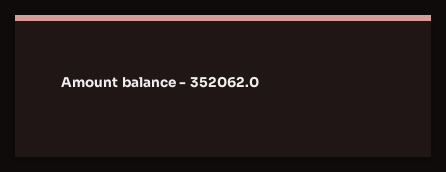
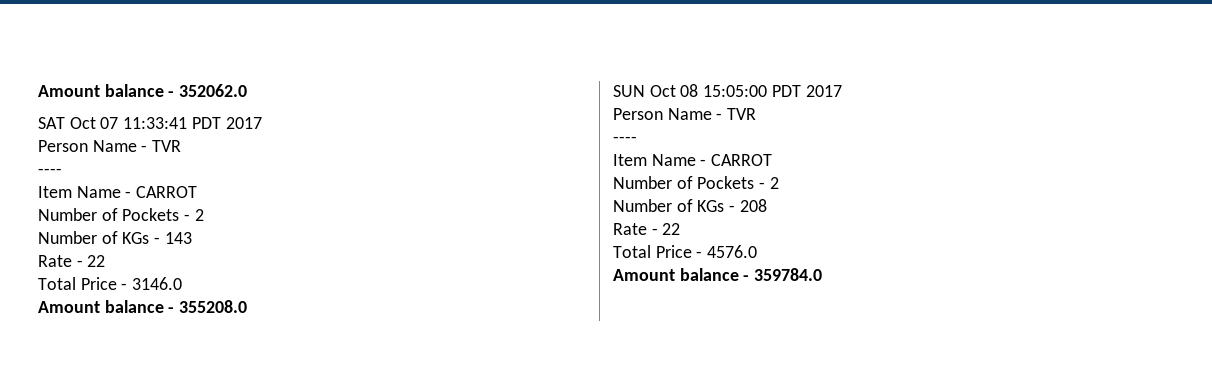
(259, 82) none -> [38,117,262,129] [38,140,182,152] [38,168,62,175] [38,186,198,198] [38,208,204,221] [38,231,192,244] [38,255,106,267] [38,277,183,290] [38,300,248,313] [613,84,842,97] [613,108,757,120] [613,136,637,143] [613,154,773,166] [613,176,779,189] [613,199,767,212] [613,223,681,235] [613,245,758,258] [613,268,823,281] // SAT Oct 07 11:33:41 PDT 2017 // Person Name - TVR // ---- // Item Name - CARROT // Number of Pockets - 2 // Number of KGs - 143 // Rate - 22 // Total Price - 3146.0 // Amount balance - 355208.0 // SUN Oct 08 15:05:00 PDT 2017 // Person Name - TVR // ---- // Item Name - CARROT // Number of Pockets - 2 // Number of KGs - 208 // Rate - 22 // Total Price - 4576.0 // Amount balance - 359784.0

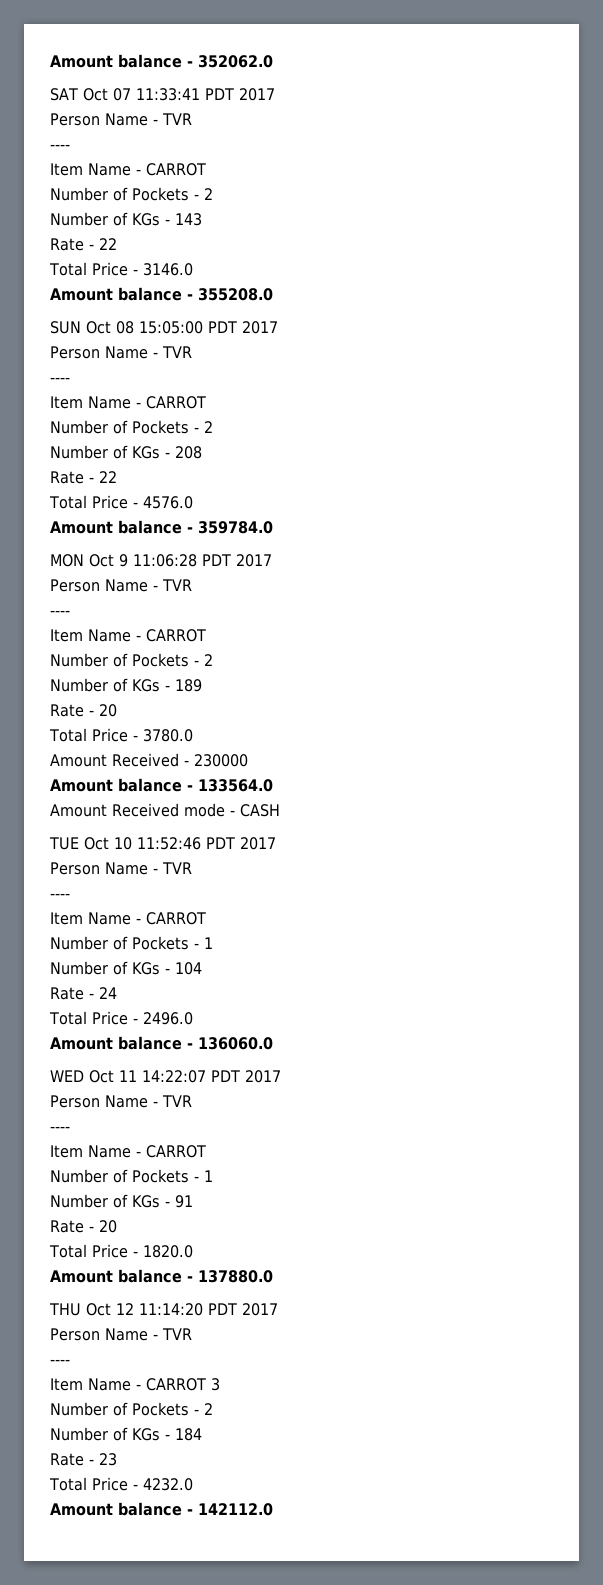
(823, 274) none -> [50,554,272,567] [50,579,192,592] [50,610,70,616] [50,629,206,642] [50,653,213,667] [50,678,202,692] [50,704,117,717] [49,728,193,742] [50,753,248,767] [50,778,273,792] [50,803,280,817] [49,837,276,850] [50,862,192,875] [50,893,70,899] [50,912,206,925] [50,936,213,950] [50,961,202,975] [50,987,117,1000] [49,1011,193,1025] [50,1036,273,1050] [50,1070,281,1083] [50,1095,192,1108] [50,1126,70,1132] [50,1145,206,1158] [50,1169,213,1183] [50,1194,193,1208] [50,1220,117,1233] [49,1244,193,1258] [50,1269,273,1283] [49,1303,278,1316] [50,1328,192,1341] [50,1359,70,1365] [50,1378,220,1391] [50,1402,213,1416] [50,1427,202,1441] [50,1453,117,1466] [49,1477,193,1491] [50,1502,273,1516] // MON Oct 9 11:06:28 PDT 2017 // Person Name - TVR // ---- // Item Name - CARROT // Number of Pockets - 2 // Number of KGs - 189 // Rate - 20 // Total Price - 3780.0 // Amount Received - 230000 // Amount balance - 133564.0 // Amount Received mode - CASH // TUE Oct 10 11:52:46 PDT 2017 // Person Name - TVR // ---- // Item Name - CARROT // Number of Pockets - 1 // Number of KGs - 104 // Rate - 24 // Total Price - 2496.0 // Amount balance - 136060.0 // WED Oct 11 14:22:07 PDT 2017 // Person Name - TVR // ---- // Item Name - CARROT // Number of Pockets - 1 // Number of KGs - 91 // Rate - 20 // Total Price - 1820.0 // Amount balance - 137880.0 // THU Oct 12 11:14:20 PDT 2017 // Person Name - TVR // ---- // Item Name - CARROT 3 // Number of Pockets - 2 // Number of KGs - 184 // Rate - 23 // Total Price - 4232.0 // Amount balance - 142112.0

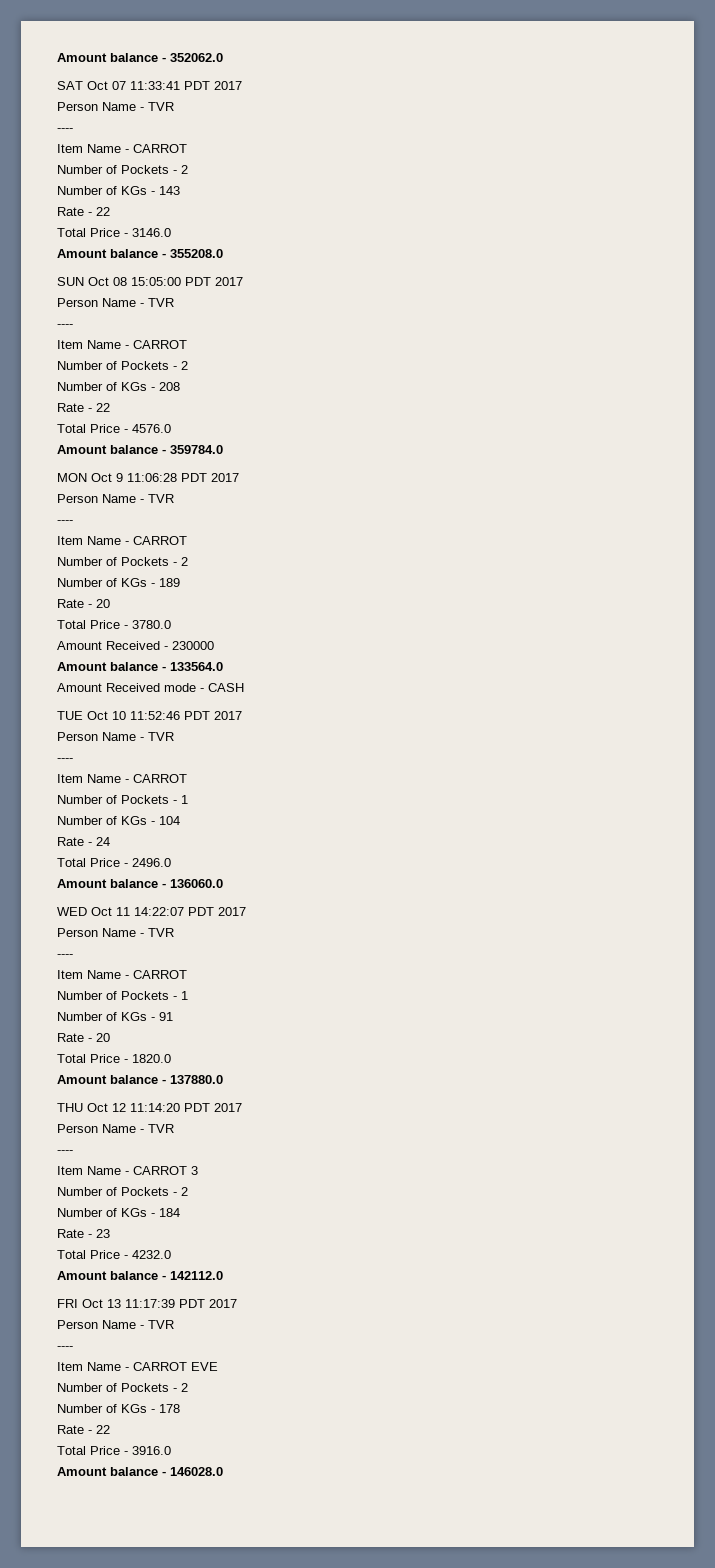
(273, 1509) none -> [57,1299,237,1308] [57,1320,174,1329] [57,1346,73,1350] [57,1362,218,1371] [57,1383,188,1392] [57,1404,180,1413] [57,1425,110,1434] [57,1446,171,1455] [57,1467,223,1476] // FRI Oct 13 11:17:39 PDT 2017 // Person Name - TVR // ---- // Item Name - CARROT EVE // Number of Pockets - 2 // Number of KGs - 178 // Rate - 22 // Total Price - 3916.0 // Amount balance - 146028.0

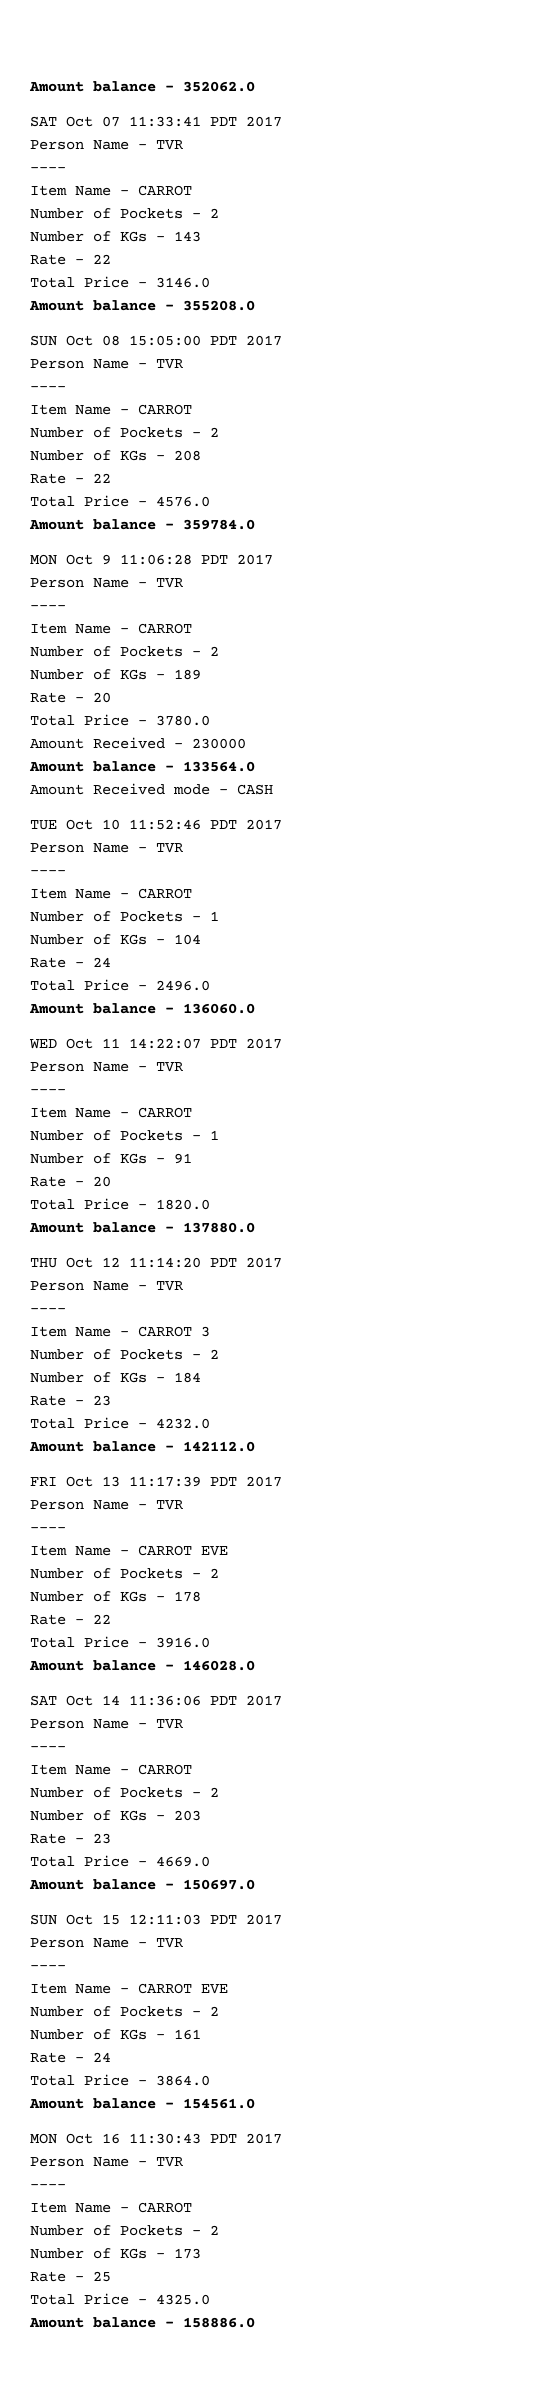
(223, 1471) none -> [30,1695,282,1706] [30,1719,183,1729] [30,1746,66,1751] [30,1764,192,1775] [30,1787,219,1798] [30,1810,201,1821] [30,1833,111,1844] [30,1855,210,1867] [29,1879,255,1890] [30,1914,282,1925] [30,1938,183,1948] [30,1965,66,1970] [30,1983,228,1994] [30,2006,219,2017] [30,2029,201,2040] [30,2052,111,2063] [30,2074,210,2086] [29,2098,255,2109] [30,2133,282,2144] [30,2157,183,2167] [30,2184,66,2189] [30,2202,192,2213] [30,2225,219,2236] [30,2248,201,2259] [30,2271,111,2282] [30,2293,210,2305] [29,2317,255,2328] // SAT Oct 14 11:36:06 PDT 2017 // Person Name - TVR // ---- // Item Name - CARROT // Number of Pockets - 2 // Number of KGs - 203 // Rate - 23 // Total Price - 4669.0 // Amount balance - 150697.0 // SUN Oct 15 12:11:03 PDT 2017 // Person Name - TVR // ---- // Item Name - CARROT EVE // Number of Pockets - 2 // Number of KGs - 161 // Rate - 24 // Total Price - 3864.0 // Amount balance - 154561.0 // MON Oct 16 11:30:43 PDT 2017 // Person Name - TVR // ---- // Item Name - CARROT // Number of Pockets - 2 // Number of KGs - 173 // Rate - 25 // Total Price - 4325.0 // Amount balance - 158886.0

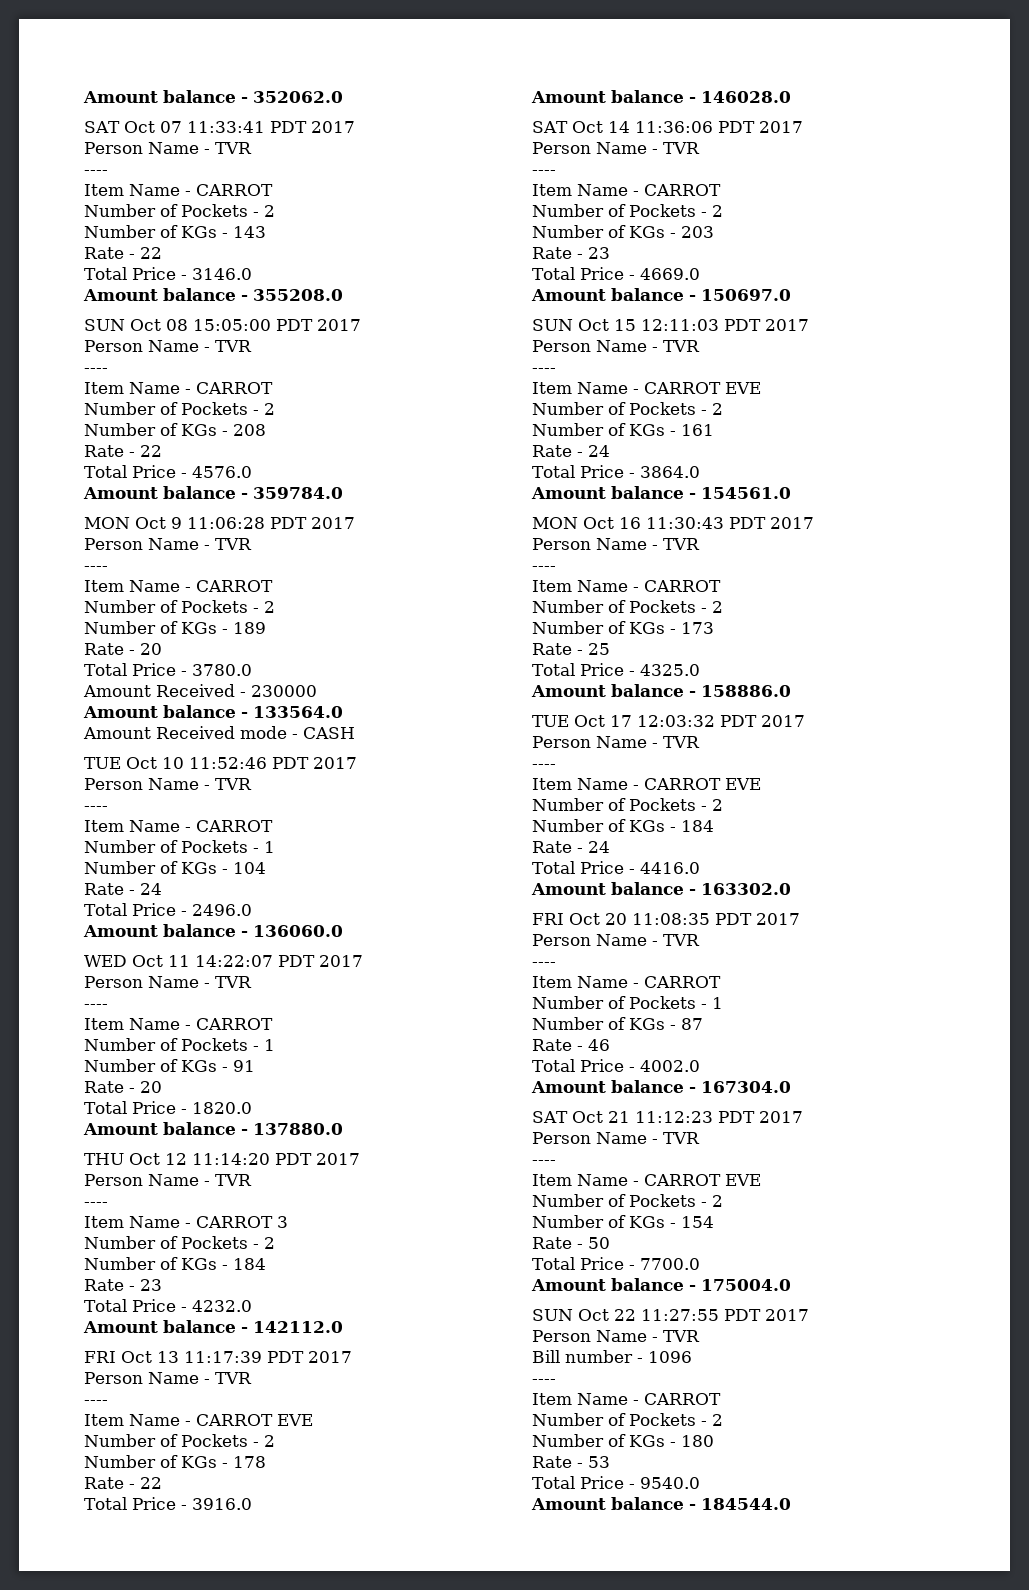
(255, 2322) none -> [532,715,805,727] [532,736,700,748] [532,764,556,769] [532,778,761,790] [532,798,723,811] [532,819,714,832] [532,841,610,853] [532,861,700,874] [531,882,791,895] [532,913,800,925] [532,934,700,946] [532,962,556,967] [532,976,721,988] [532,996,723,1009] [532,1017,703,1030] [532,1039,610,1051] [532,1059,700,1072] [531,1080,791,1093] [532,1111,803,1123] [532,1132,700,1144] [532,1160,556,1165] [532,1174,761,1186] [532,1194,723,1207] [532,1215,714,1228] [532,1237,610,1249] [532,1257,700,1270] [531,1278,791,1291] [532,1309,809,1321] [532,1330,700,1342] [532,1350,692,1363] [532,1379,556,1384] [532,1393,721,1405] [532,1413,723,1426] [532,1434,714,1447] [532,1456,610,1468] [532,1476,700,1489] [531,1497,791,1510] // TUE Oct 17 12:03:32 PDT 2017 // Person Name - TVR // ---- // Item Name - CARROT EVE // Number of Pockets - 2 // Number of KGs - 184 // Rate - 24 // Total Price - 4416.0 // Amount balance - 163302.0 // FRI Oct 20 11:08:35 PDT 2017 // Person Name - TVR // ---- // Item Name - CARROT // Number of Pockets - 1 // Number of KGs - 87 // Rate - 46 // Total Price - 4002.0 // Amount balance - 167304.0 // SAT Oct 21 11:12:23 PDT 2017 // Person Name - TVR // ---- // Item Name - CARROT EVE // Number of Pockets - 2 // Number of KGs - 154 // Rate - 50 // Total Price - 7700.0 // Amount balance - 175004.0 // SUN Oct 22 11:27:55 PDT 2017 // Person Name - TVR // Bill number - 1096 // ---- // Item Name - CARROT // Number of Pockets - 2 // Number of KGs - 180 // Rate - 53 // Total Price - 9540.0 // Amount balance - 184544.0

